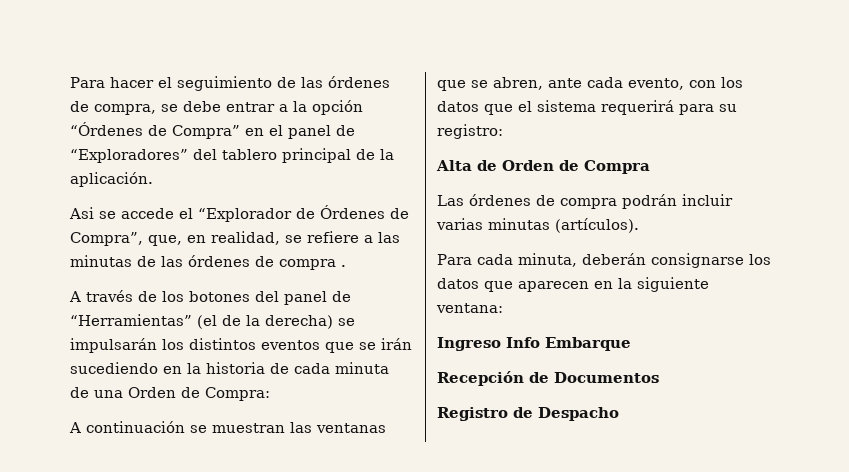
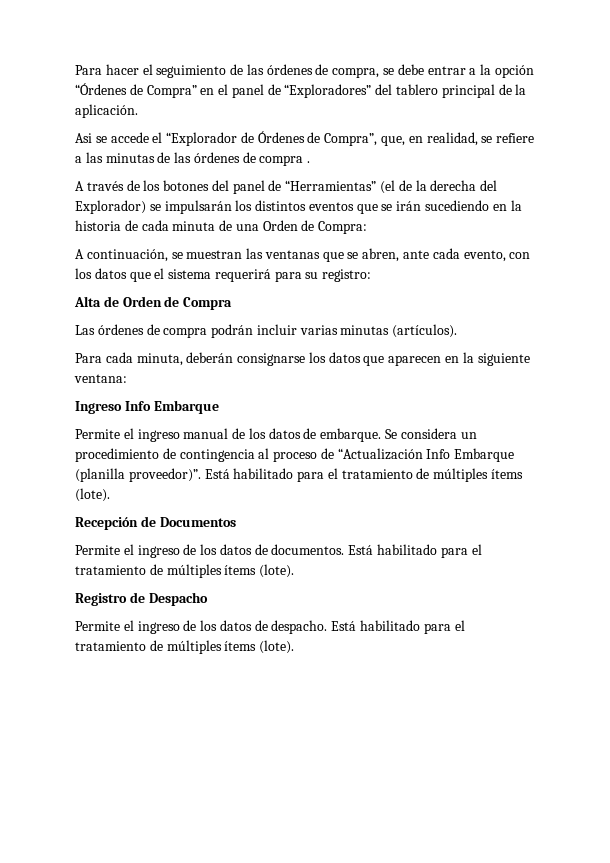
[265,315,333,329] derecha) -> [430,180,498,191] [75,200,146,214] derecha del Explorador)
[86,421,185,433] continuación -> [86,249,168,262] continuación,
[437,371,659,386] [437,407,619,421] Recepción de Documentos // Registro de Despacho -> [75,428,477,442] [75,448,515,462] [75,468,524,482] [75,488,110,502] [75,516,236,530] [75,544,482,558] [75,564,295,578] [75,592,208,606] [75,620,465,634] [75,640,295,654] Permite el ingreso manual de los datos de embarque. Se considera un procedimiento de contingencia al proceso de “Actualización Info Embarque (planilla proveedor)”. Está habilitado para el tratamiento de múltiples ítems (lote). // Recepción de Documentos // Permite el ingreso de los datos de documentos. Está habilitado para el tratamiento de múltiples ítems (lote). // Registro de Despacho // Permite el ingreso de los datos de despacho. Está habilitado para el tratamiento de múltiples ítems (lote).

